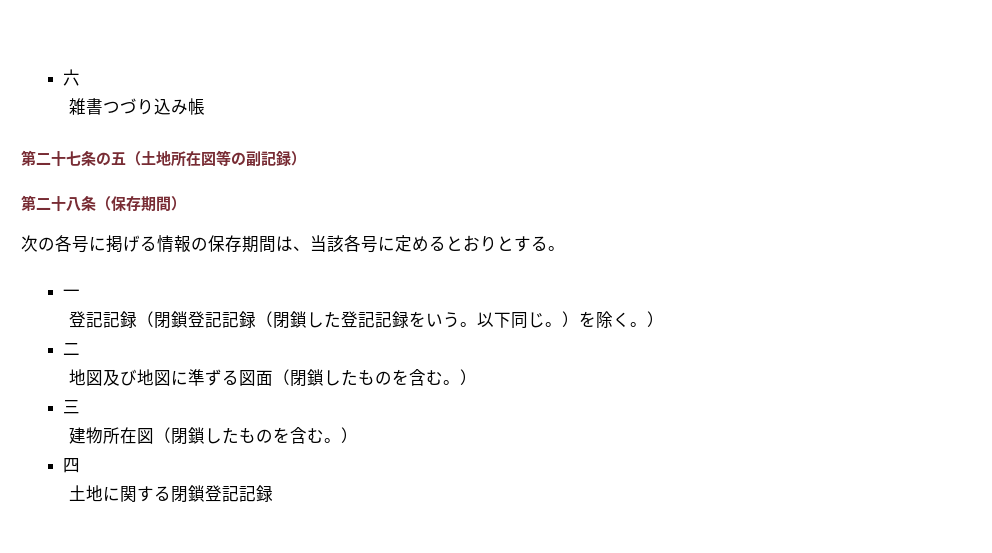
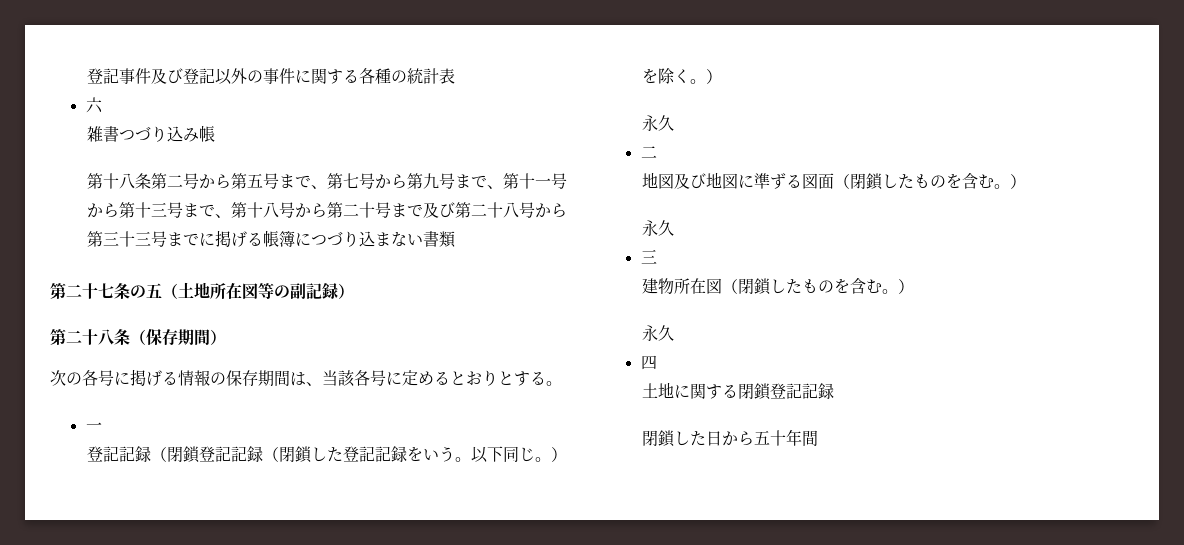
(63, 77) none -> [86,68,455,85] 登記事件及び登記以外の事件に関する各種の統計表 //
(205, 106) none -> [86,173,567,189] [86,202,567,218] [86,230,456,248] // 第十八条第二号から第五号まで、第七号から第九号まで、第十一号から第十三号まで、第十八号から第二十号まで及び第二十八号から第三十三号までに掲げる帳簿につづり込まない書類
(664, 319) none -> [641,115,674,131] // 永久
(477, 377) none -> [641,220,674,236] // 永久
(358, 435) none -> [641,325,674,341] // 永久
(273, 493) none -> [641,429,818,447] // 閉鎖した日から五十年間

